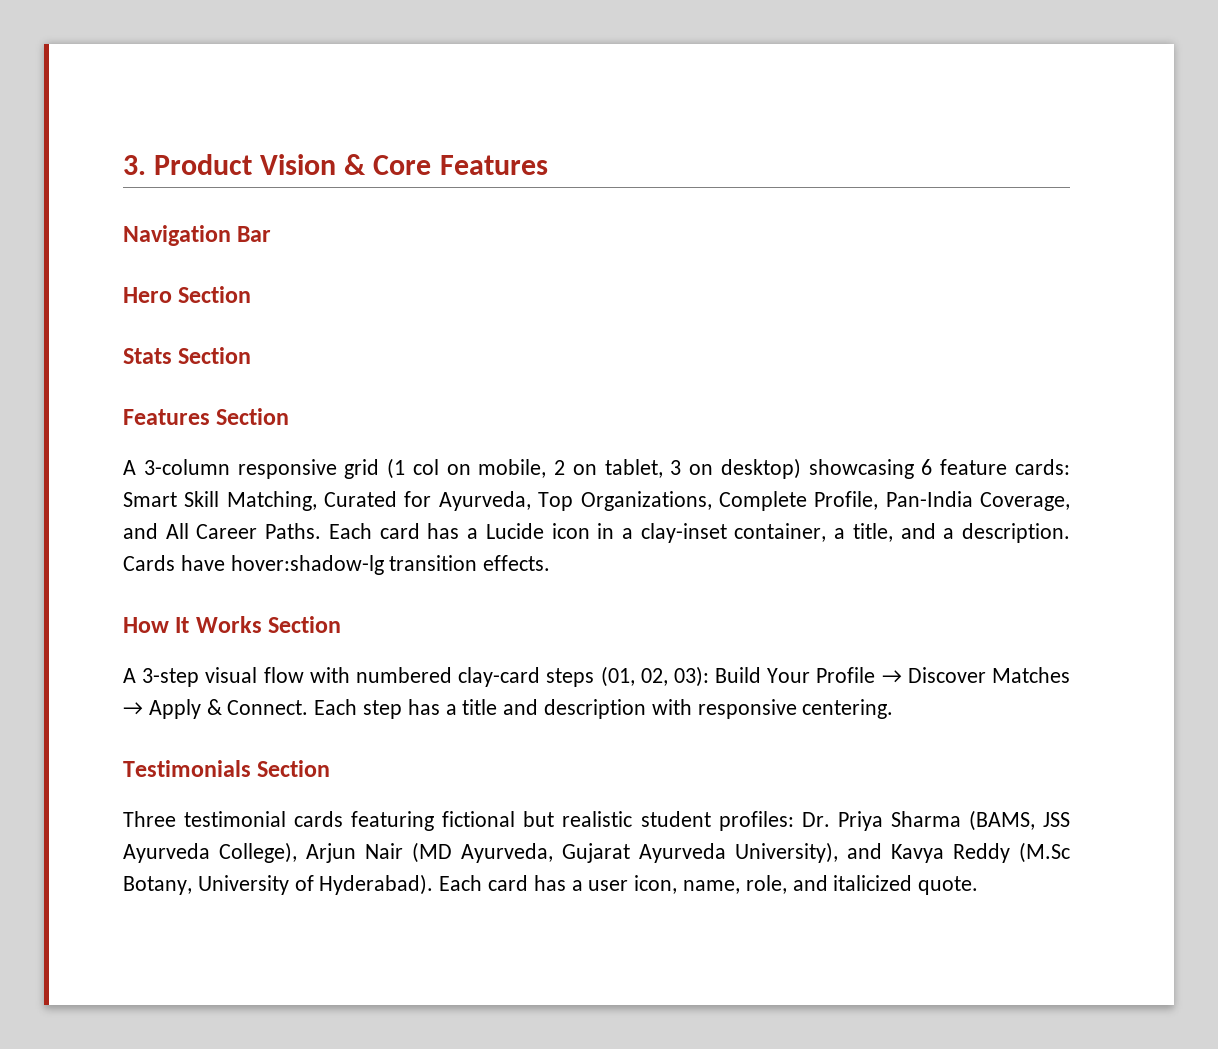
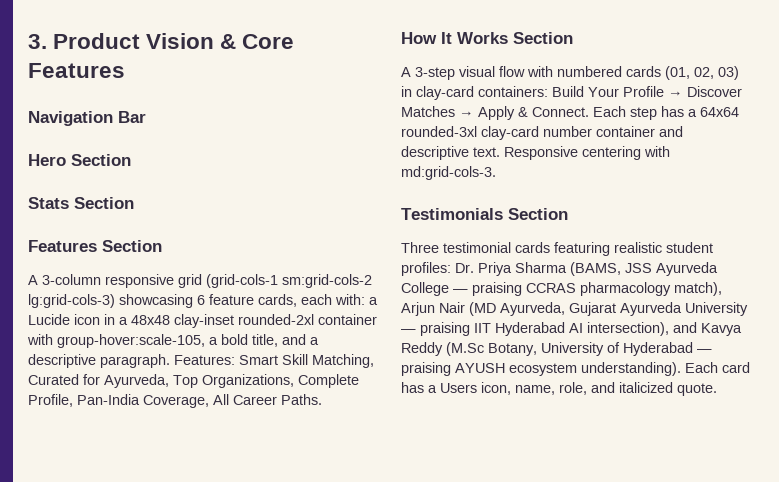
[387,458,1070,479] (1 col on mobile, 2 on tablet, 3 on desktop) showcasing 6 feature cards: -> [206,274,372,288] [28,294,378,308] [28,314,377,328] [27,334,319,348] [28,354,235,368] (grid-cols-1 sm:grid-cols-2 lg:grid-cols-3) showcasing 6 feature cards, each with: a Lucide icon in a 48x48 clay-inset rounded-2xl container with group-hover:scale-105, a bold title, and a descriptive paragraph. Features:
[123,523,158,539] and -> (209, 401) none
[328,523,1070,543] [123,555,551,575] Each card has a Lucide icon in a clay-inset container, a title, and a description. Cards have hover:shadow-lg transition effects. -> (322, 399) none
[458,666,709,687] clay-card steps (01, 02, 03): -> [626,66,739,80] [401,86,548,100] cards (01, 02, 03) in clay-card containers:
[462,699,894,719] title and description with responsive centering. -> [700,107,739,117] [401,126,683,140] [401,146,670,160] [401,166,496,180] 64x64 rounded-3xl clay-card number container and descriptive text. Responsive centering with md:grid-cols-3.
[442,811,555,827] fictional but -> (610, 249) none
[219,842,297,863] College), -> [401,282,722,296] College — praising CCRAS pharmacology match),
[735,842,838,863] University), -> [685,302,748,316] [401,322,669,336] University — praising IIT Hyderabad AI intersection),
[319,874,629,895] Hyderabad). Each card has a user -> [623,342,712,356] [401,362,750,376] [401,382,477,393] Hyderabad — praising AYUSH ecosystem understanding). Each card has a Users

